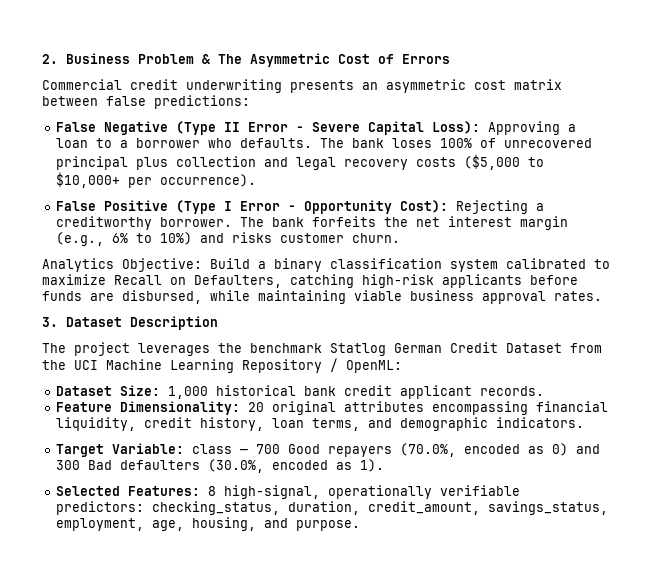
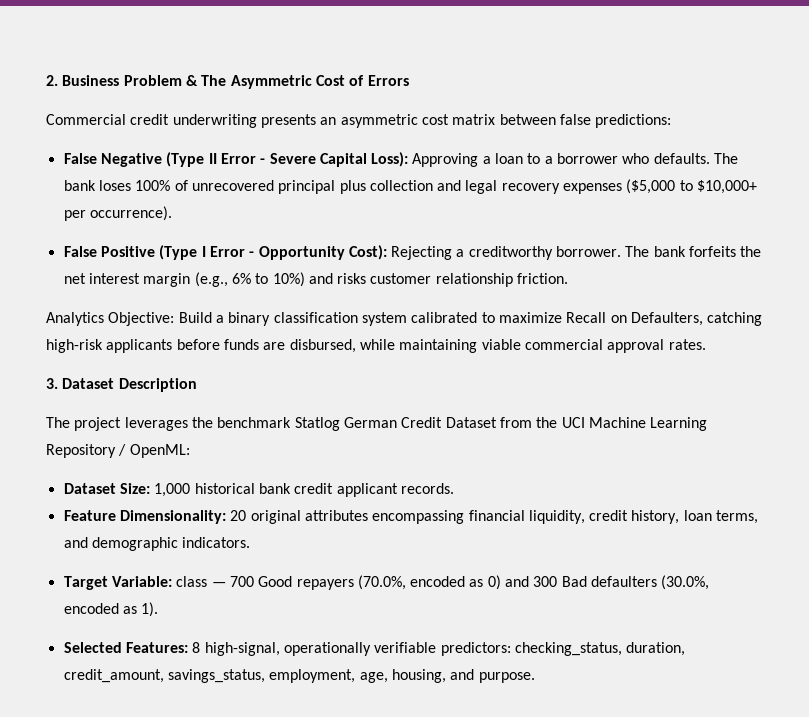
[416,157,457,167] costs -> [563,183,623,194] expenses
[352,233,401,243] churn. -> [435,273,569,287] relationship friction.
[410,290,474,301] business -> [524,339,603,350] commercial

